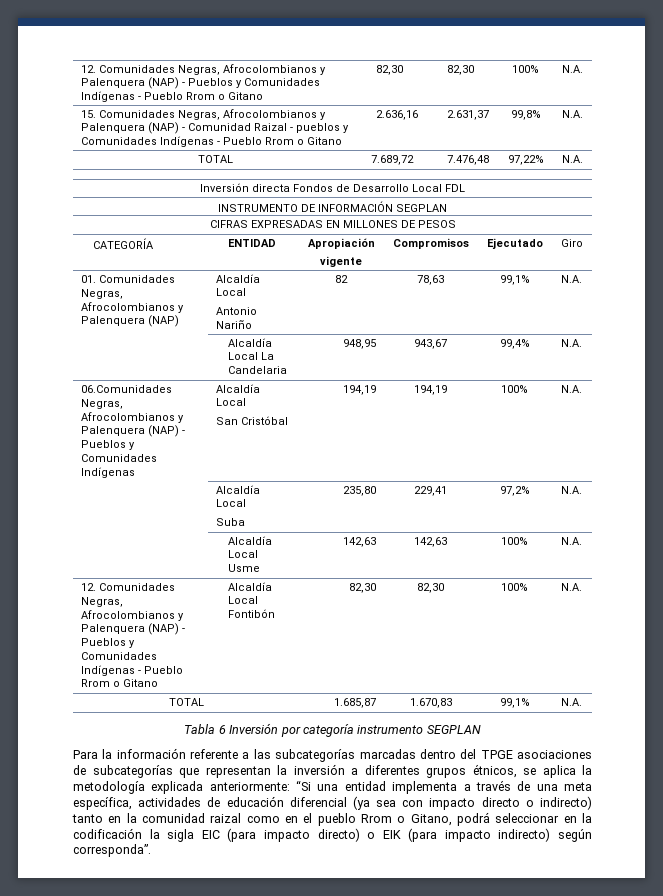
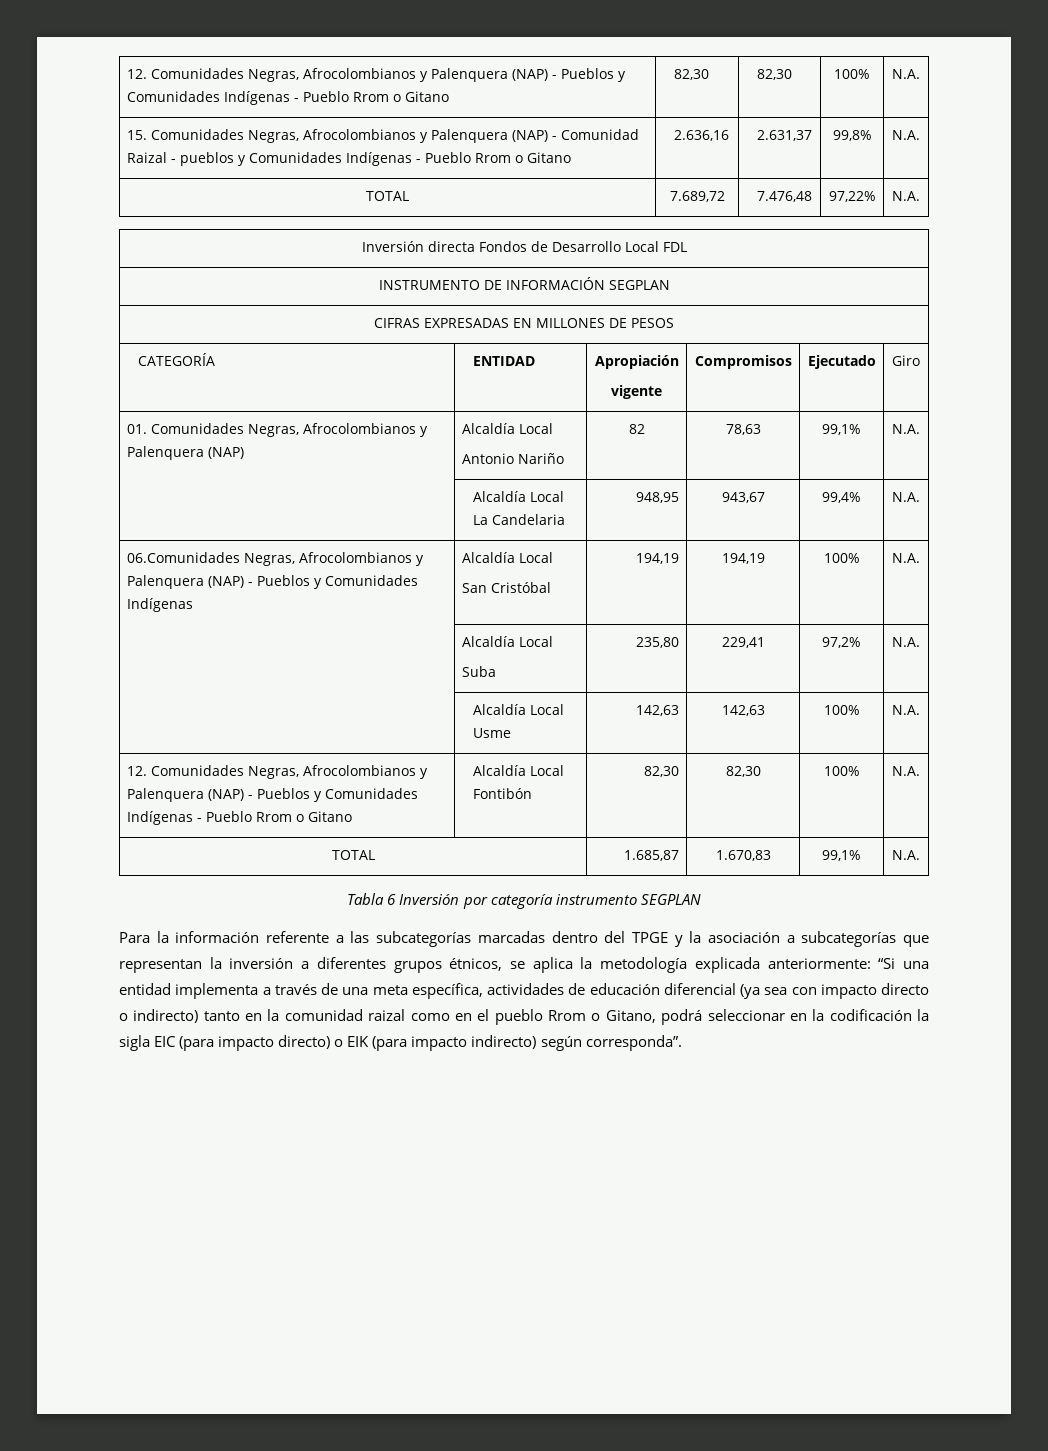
[517,750,592,759] [73,765,86,775] asociaciones de -> [674,931,795,947] y la asociación a

